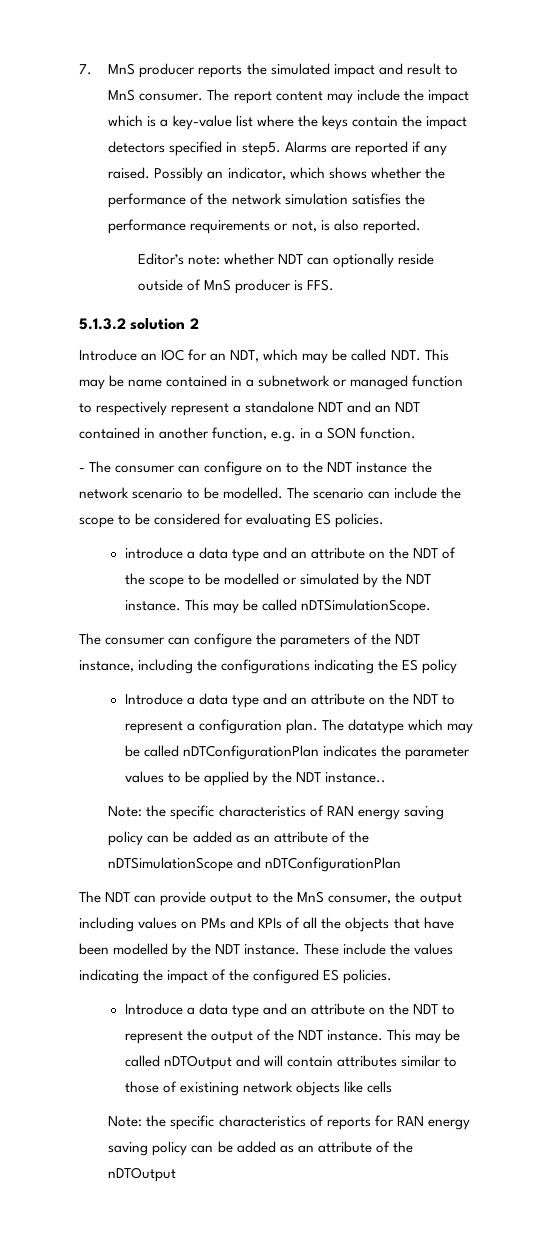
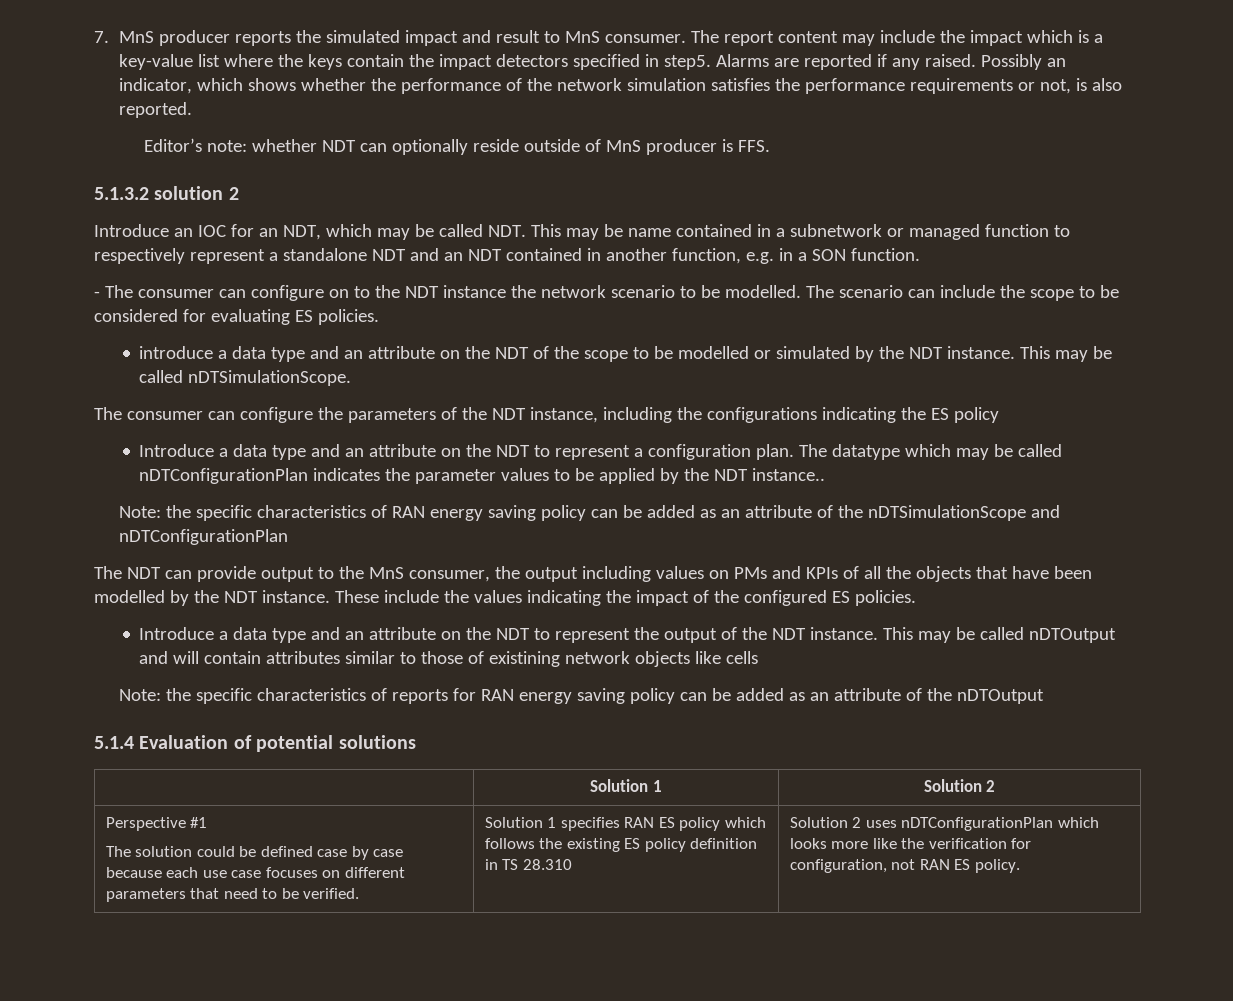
(177, 1174) none -> [94,735,416,752] [590,779,662,792] [923,779,996,792] [105,817,208,831] [105,846,404,860] [105,867,405,878] [105,888,360,902] [484,817,766,831] [484,838,758,852] [484,859,572,870] [789,817,1099,831] [789,838,1032,849] [789,859,1020,873] // 5.1.4 Evaluation of potential solutions // | Solution 1 | Solution 2 // Perspective #1 // The solution could be defined case by case because each use case focuses on different parameters that need to be verified. | Solution 1 specifies RAN ES policy which follows the existing ES policy definition in TS 28.310 | Solution 2 uses nDTConfigurationPlan which looks more like the verification for configuration, not RAN ES policy.

